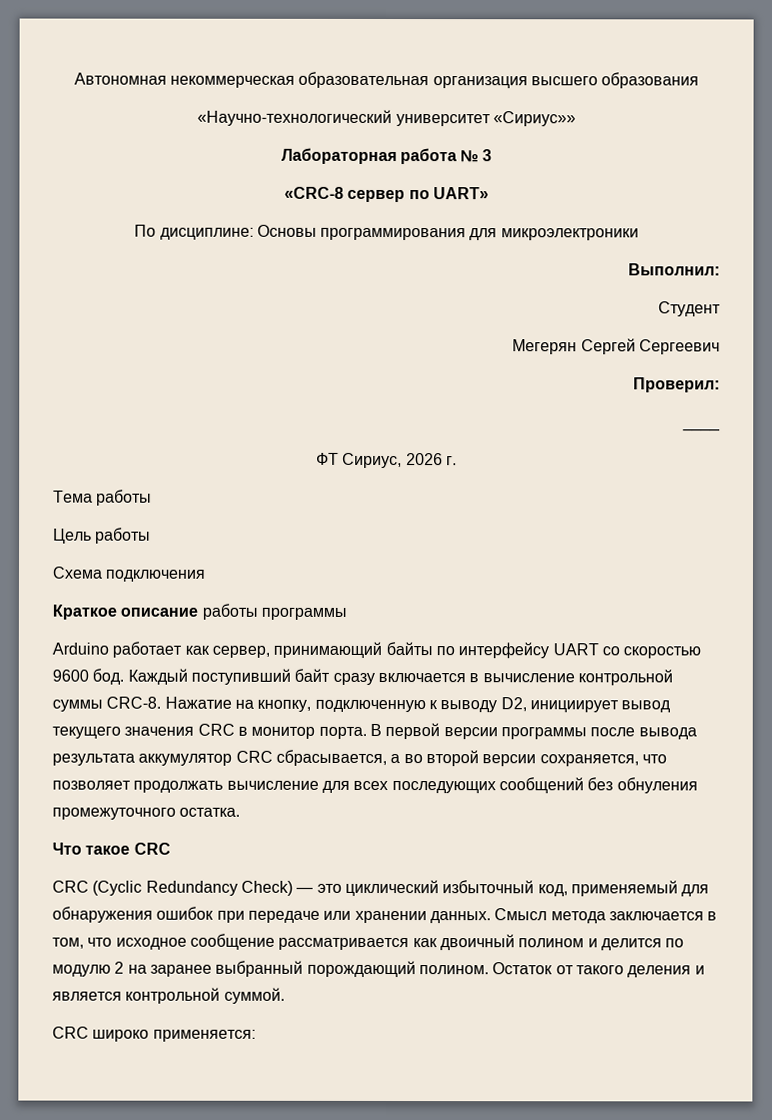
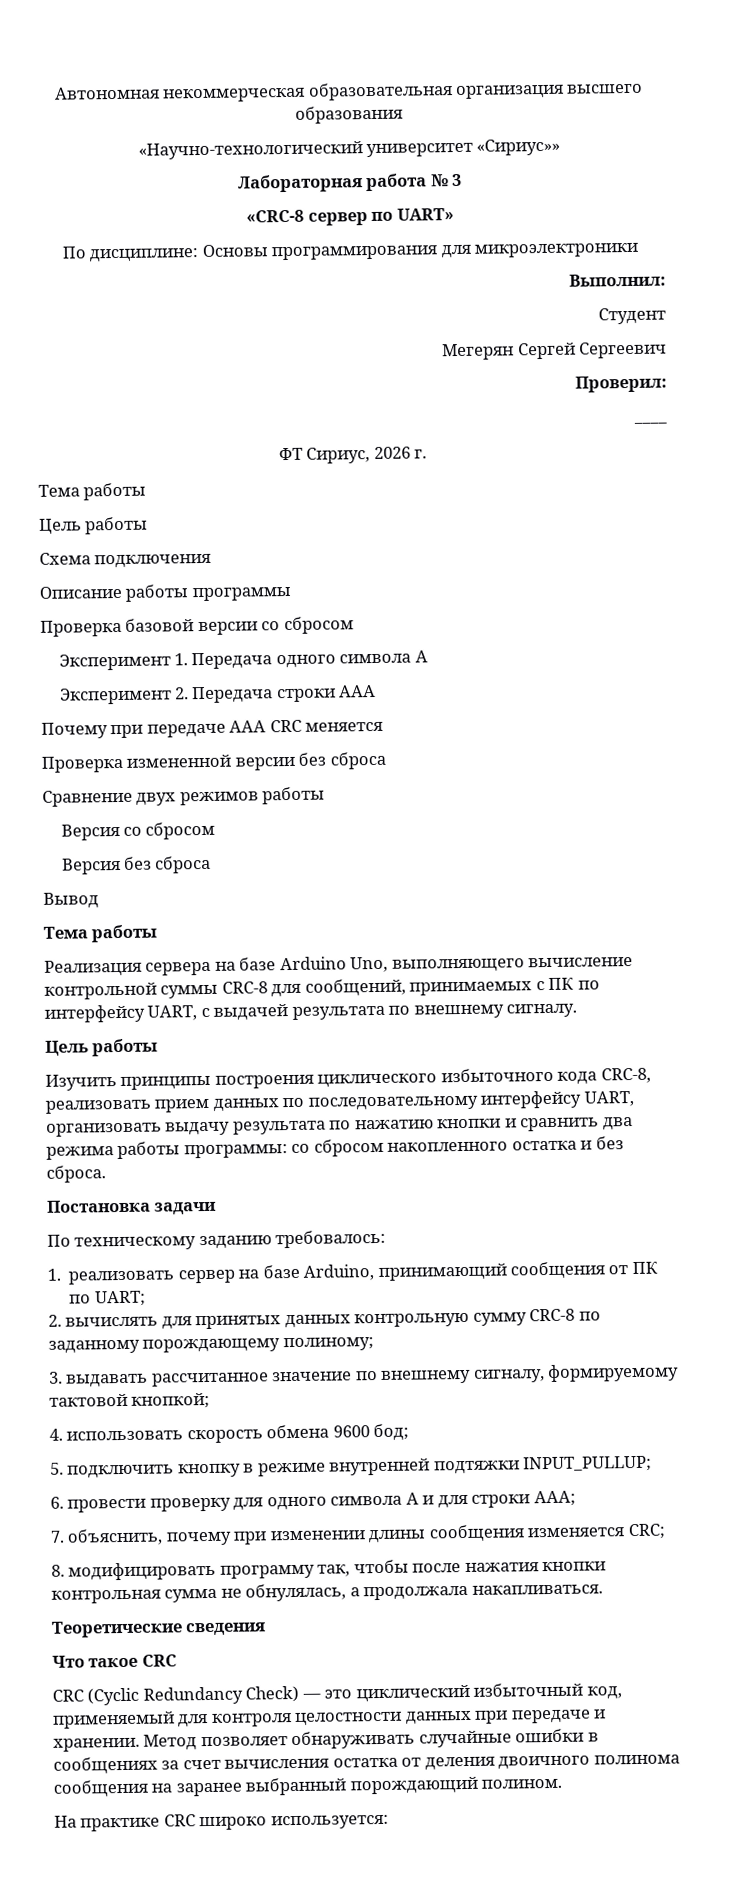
[52,604,199,620] Краткое описание -> [39,585,122,599] Описание
[52,641,702,659] [52,668,673,686] [52,696,672,713] [52,722,697,740] [52,749,667,767] [52,777,698,794] [52,807,241,820] Arduino работает как сервер, принимающий байты по интерфейсу UART со скоростью 9600 бод. Каждый поступивший байт сразу включается в вычисление контрольной суммы CRC-8. Нажатие на кнопку, подключенную к выводу D2, инициирует вывод текущего значения CRC в монитор порта. В первой версии программы после вывода результата аккумулятор CRC сбрасывается, а во второй версии сохраняется, что позволяет продолжать вычисление для всех последующих сообщений без обнуления промежуточного остатка. -> [40,616,354,637] [58,650,428,671] [59,684,377,705] [41,719,384,739] [41,751,386,773] [42,786,326,807] [60,821,216,841] [61,855,212,875] [43,892,99,909] [43,924,158,943] [44,956,634,977] [44,977,600,1000] [44,1003,578,1023] [45,1038,159,1057] [45,1067,651,1091] [45,1090,634,1114] [46,1117,633,1137] [46,1136,624,1160] [46,1165,106,1183] [47,1199,218,1215] [47,1229,387,1251] [47,1261,658,1285] [69,1290,146,1307] [48,1308,601,1330] [48,1337,374,1354] [49,1363,680,1388] [49,1392,211,1409] [49,1423,410,1444] [50,1455,653,1479] [50,1490,576,1513] [50,1523,666,1546] [51,1559,607,1581] [51,1583,603,1604] [51,1620,267,1638] Проверка базовой версии со сбросом // Эксперимент 1. Передача одного символа A // Эксперимент 2. Передача строки AAA // Почему при передаче AAA CRC меняется // Проверка измененной версии без сброса // Сравнение двух режимов работы // Версия со сбросом // Версия без сброса // Вывод // Тема работы // Реализация сервера на базе Arduino Uno, выполняющего вычисление контрольной суммы CRC-8 для сообщений, принимаемых с ПК по интерфейсу UART, с выдачей результата по внешнему сигналу. // Цель работы // Изучить принципы построения циклического избыточного кода CRC-8, реализовать прием данных по последовательному интерфейсу UART, организовать выдачу результата по нажатию кнопки и сравнить два режима работы программы: со сбросом накопленного остатка и без сброса. // Постановка задачи // По техническому заданию требовалось: // 1. реализовать сервер на базе Arduino, принимающий сообщения от ПК по UART; // 2. вычислять для принятых данных контрольную сумму CRC-8 по заданному порождающему полиному; // 3. выдавать рассчитанное значение по внешнему сигналу, формируемому тактовой кнопкой; // 4. использовать скорость обмена 9600 бод; // 5. подключить кнопку в режиме внутренней подтяжки INPUT_PULLUP; // 6. провести проверку для одного символа A и для строки AAA; // 7. объяснить, почему при изменении длины сообщения изменяется CRC; // 8. модифицировать программу так, чтобы после нажатия кнопки контрольная сумма не обнулялась, а продолжала накапливаться. // Теоретические сведения
[52,906,718,924] [52,933,685,951] [52,961,125,977] обнаружения ошибок при передаче или хранении данных. Смысл метода заключается в том, что исходное сообщение рассматривается как двоичный полином и делится по модулю 2 -> [211,1709,607,1727] [53,1728,599,1752] [53,1754,680,1775] [53,1779,148,1798] контроля целостности данных при передаче и хранении. Метод позволяет обнаруживать случайные ошибки в сообщениях за счет вычисления остатка от деления двоичного полинома сообщения
[492,962,705,978] [52,987,285,1004] Остаток от такого деления и является контрольной суммой. // -> [54,1815,161,1832] // На практике
[152,1029,256,1042] применяется: -> [270,1814,389,1830] используется:

